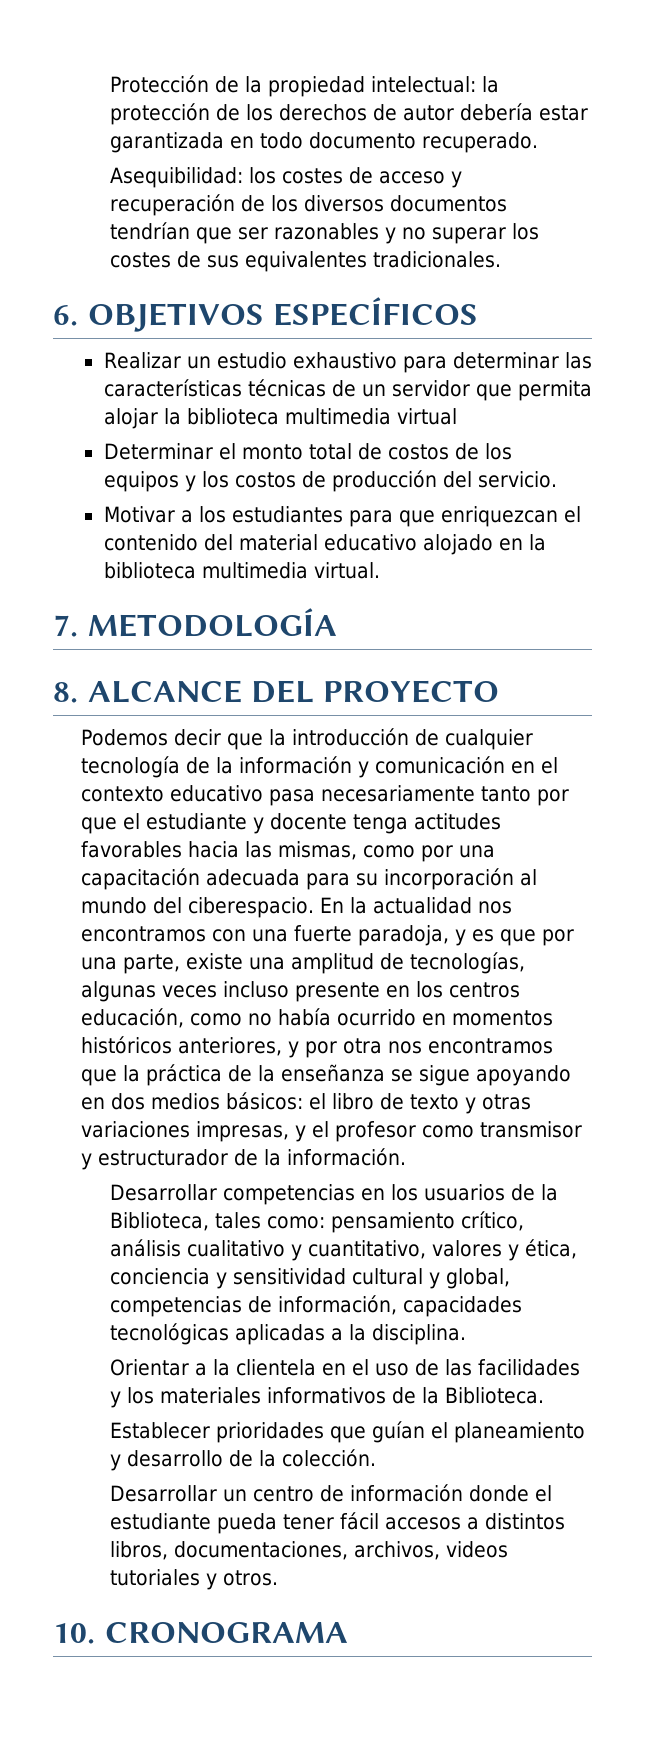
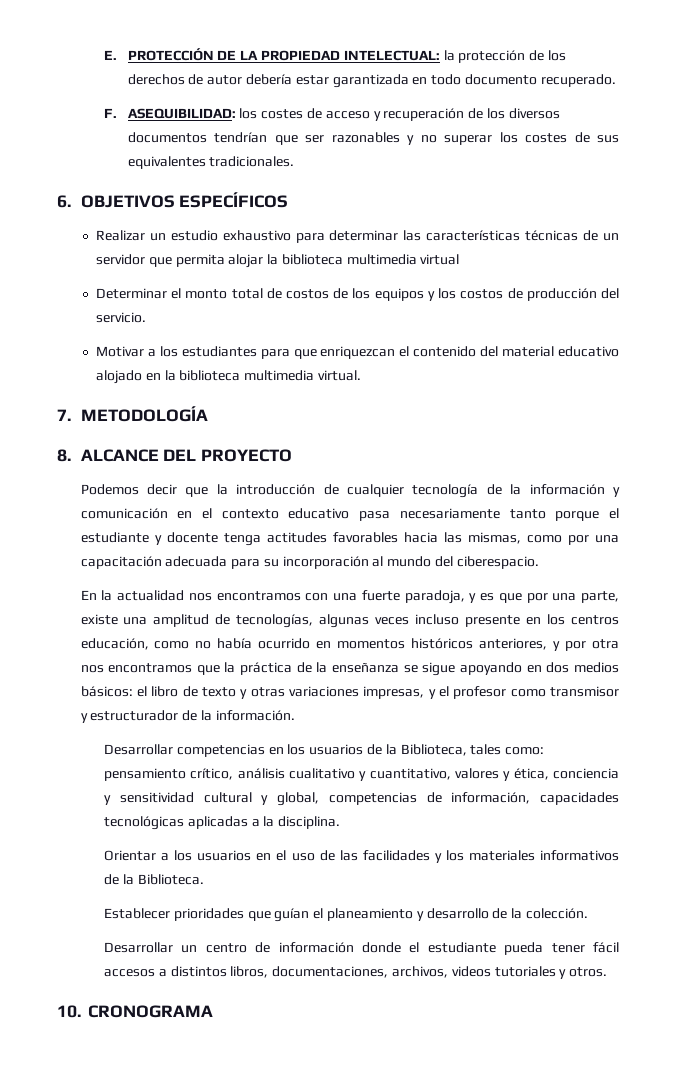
[109,75,476,97] Protección de la propiedad intelectual: -> [104,48,440,61] E. PROTECCIÓN DE LA PROPIEDAD INTELECTUAL:
[109,167,243,188] Asequibilidad: -> [104,108,236,119] F. ASEQUIBILIDAD:
[537,789,570,806] [81,817,118,834] por que -> [555,511,600,521] porque
(315, 907) none -> (539, 562) //
[212,1359,316,1376] la clientela -> [174,850,252,861] los usuarios

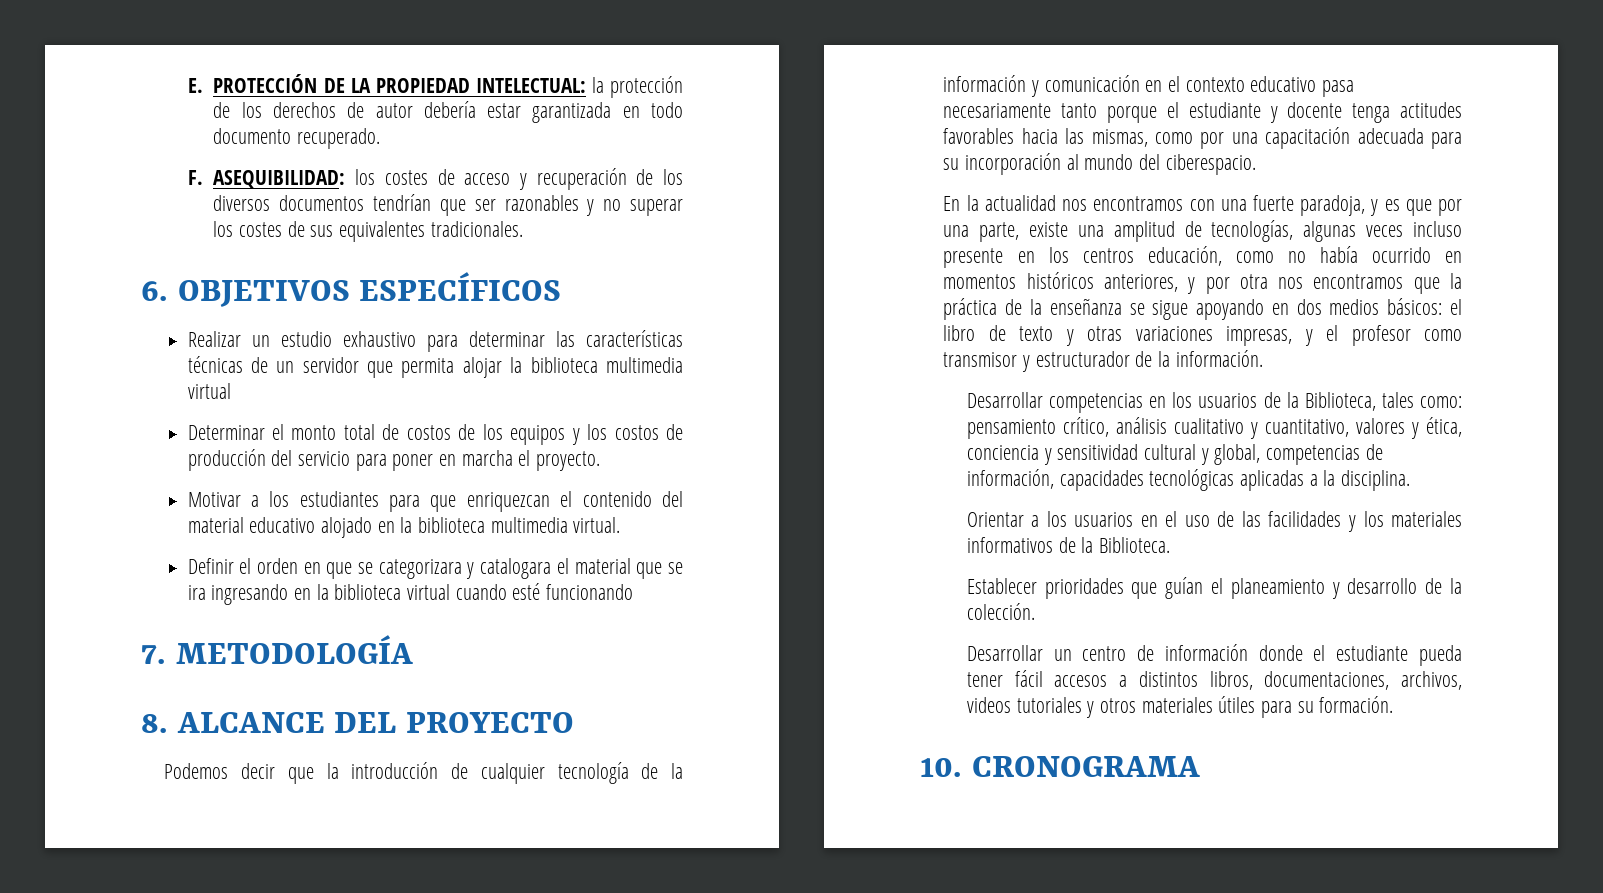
[95,312,146,323] servicio. -> [297,450,600,471] servicio para poner en marcha el proyecto.
(361, 375) none -> [187,558,683,579] [187,583,633,605] // Definir el orden en que se categorizara y catalogara el material que se ira ingresando en la biblioteca virtual cuando esté funcionando
[569,967,608,977] otros. -> [1099,696,1394,718] otros materiales útiles para su formación.

